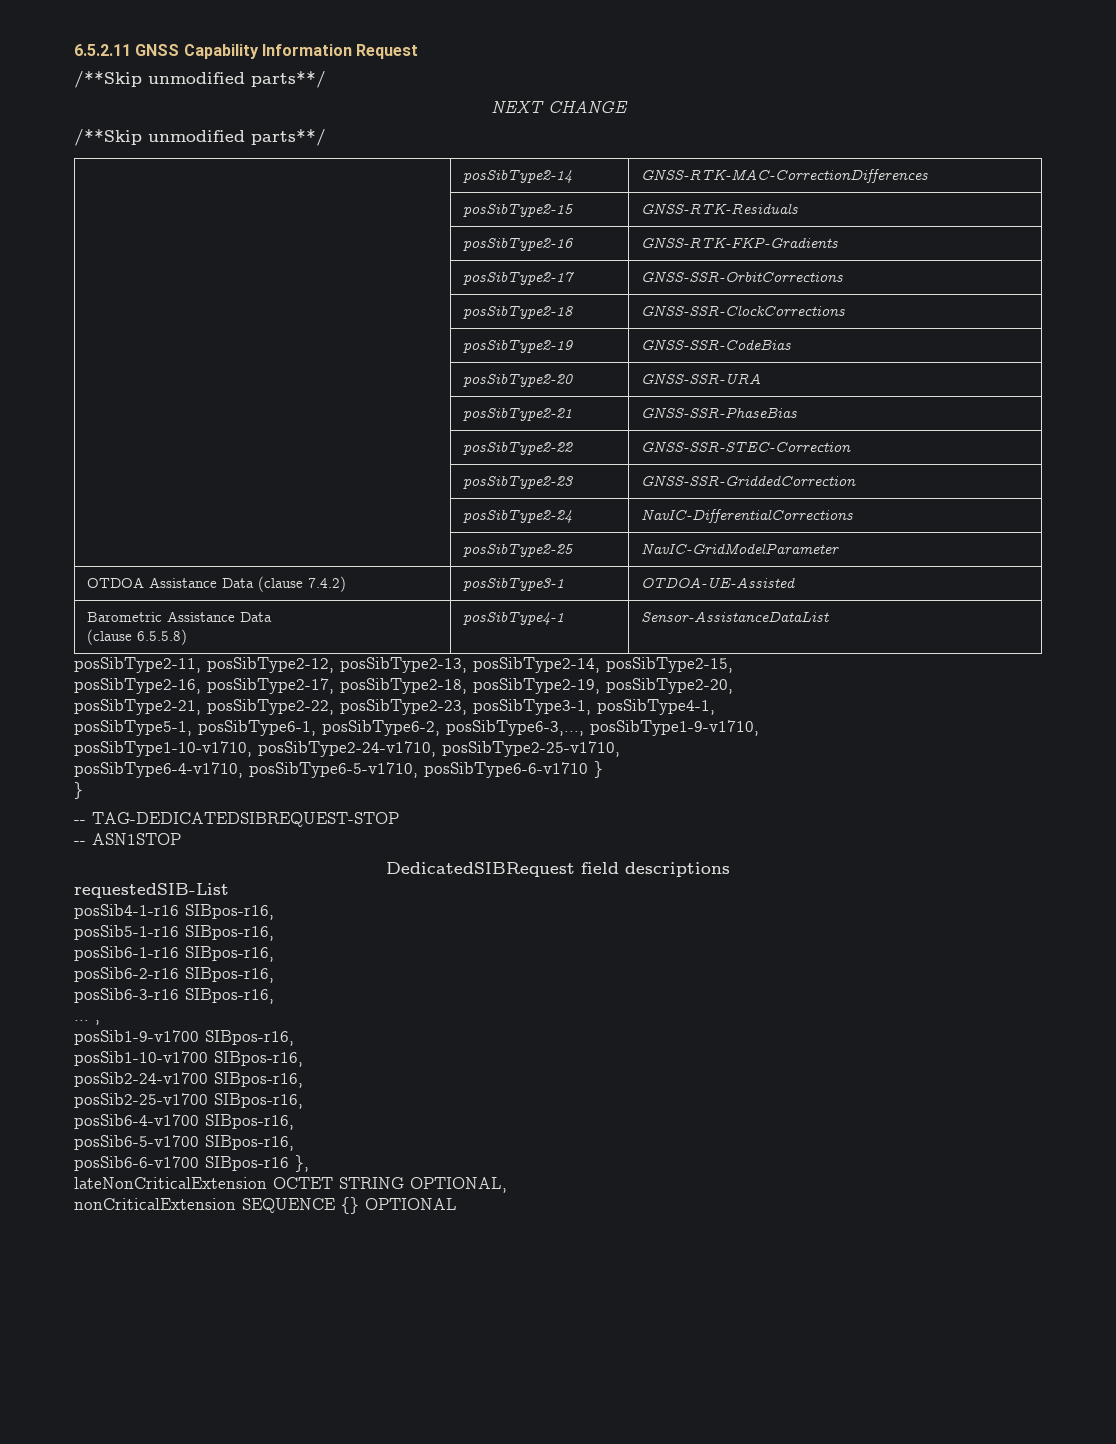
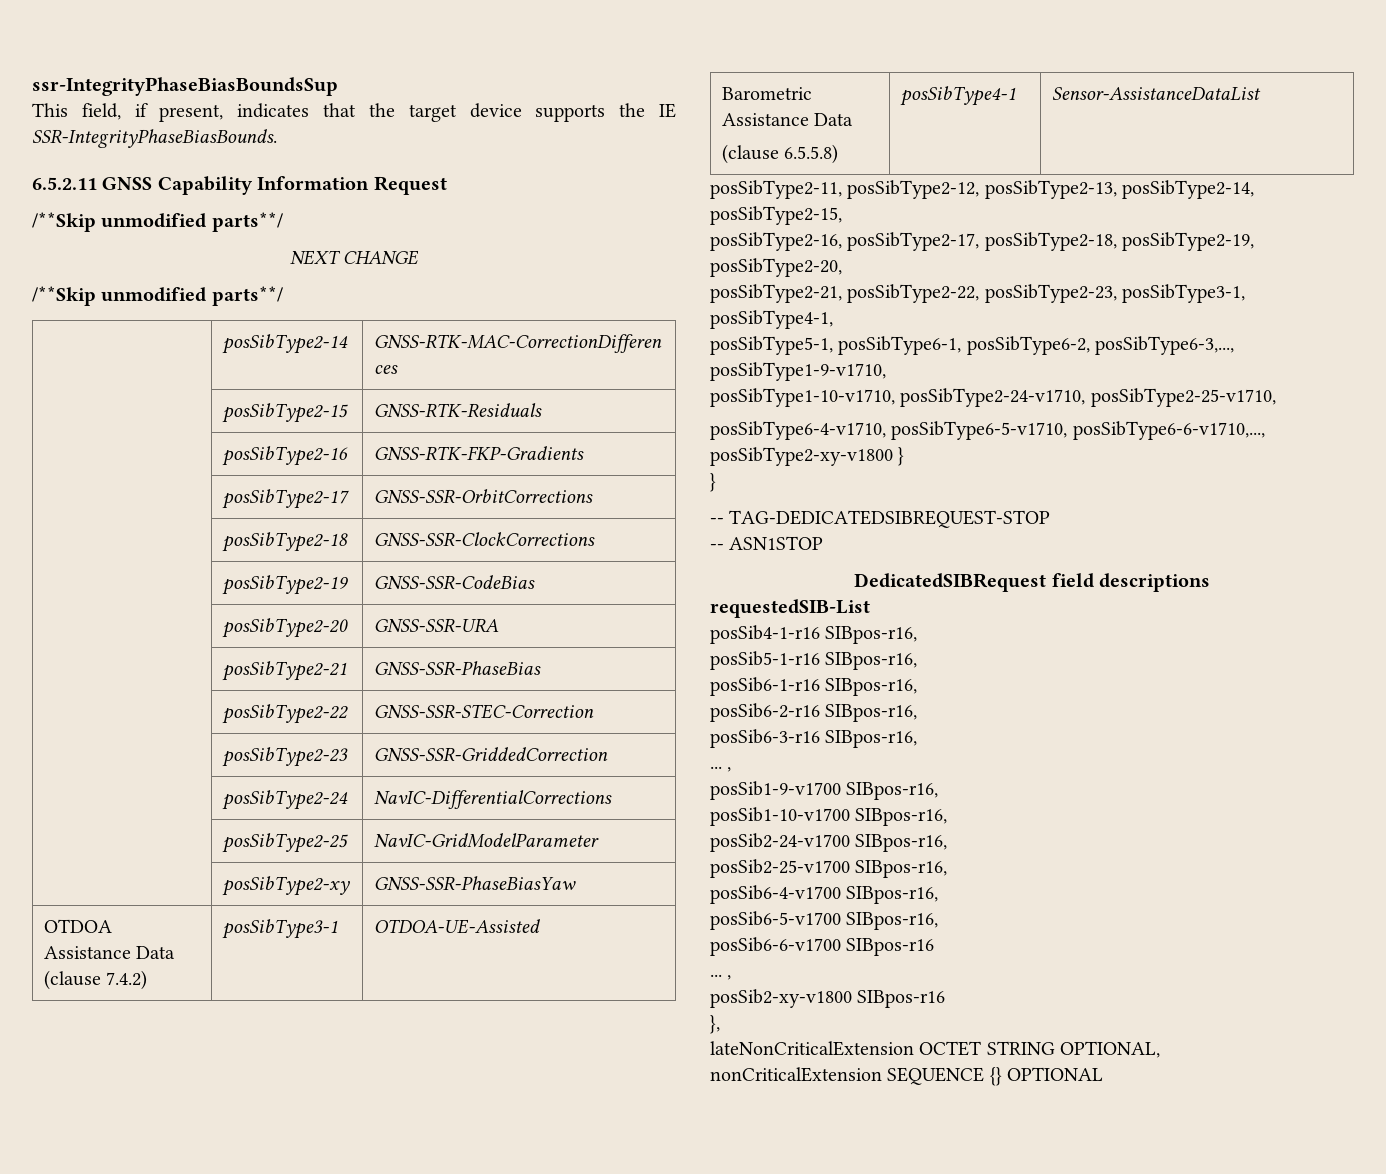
(74, 50) none -> [32,77,338,96] [32,103,676,122] [32,129,277,148] ssr-IntegrityPhaseBiasBoundsSup // This field, if present, indicates that the target device supports the IE SSR-IntegrityPhaseBiasBounds. //
(839, 548) none -> [222,876,351,896] [374,876,577,890] // | posSibType2-xy | GNSS-SSR-PhaseBiasYaw
[424,762,588,778] posSibType6-6-v1710 -> [1072,421,1265,440] [710,447,893,466] posSibType6-6-v1710,..., posSibType2-xy-v1800
(289, 1163) none -> [710,974,732,980] [710,989,946,1008] // ... , // posSib2-xy-v1800 SIBpos-r16 //

